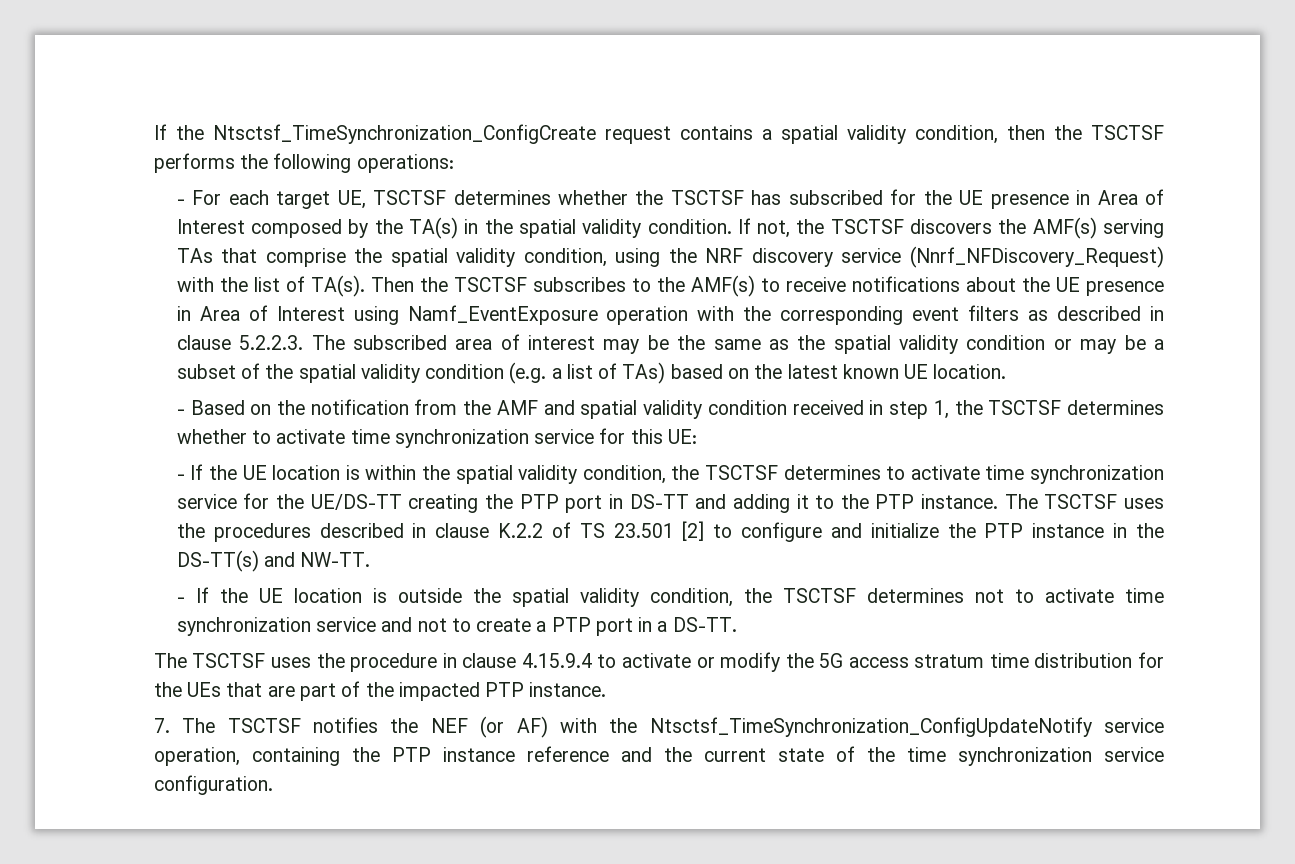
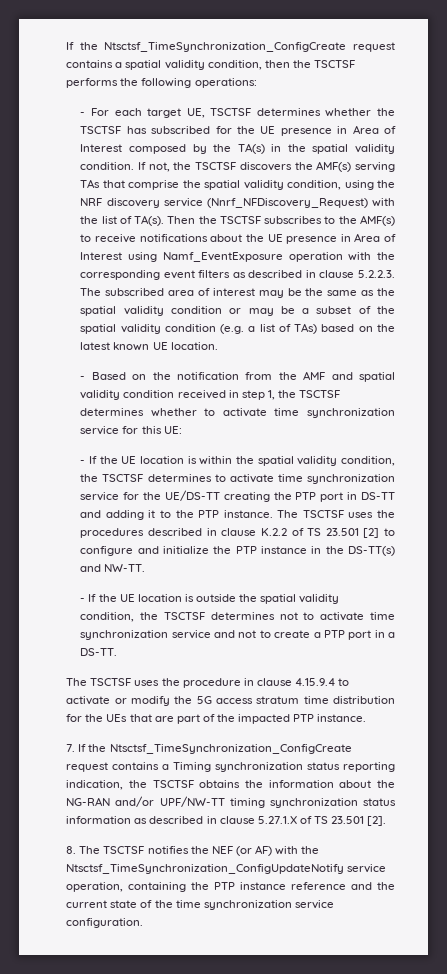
(170, 725) none -> [78,744,352,754] [66,762,395,772] [66,780,395,790] [66,796,396,808] [66,816,387,826] [66,846,77,854] If the Ntsctsf_TimeSynchronization_ConfigCreate request contains a Timing synchronization status reporting indication, the TSCTSF obtains the information about the NG-RAN and/or UPF/NW-TT timing synchronization status information as described in clause 5.27.1.X of TS 23.501 [2]. // 8.

